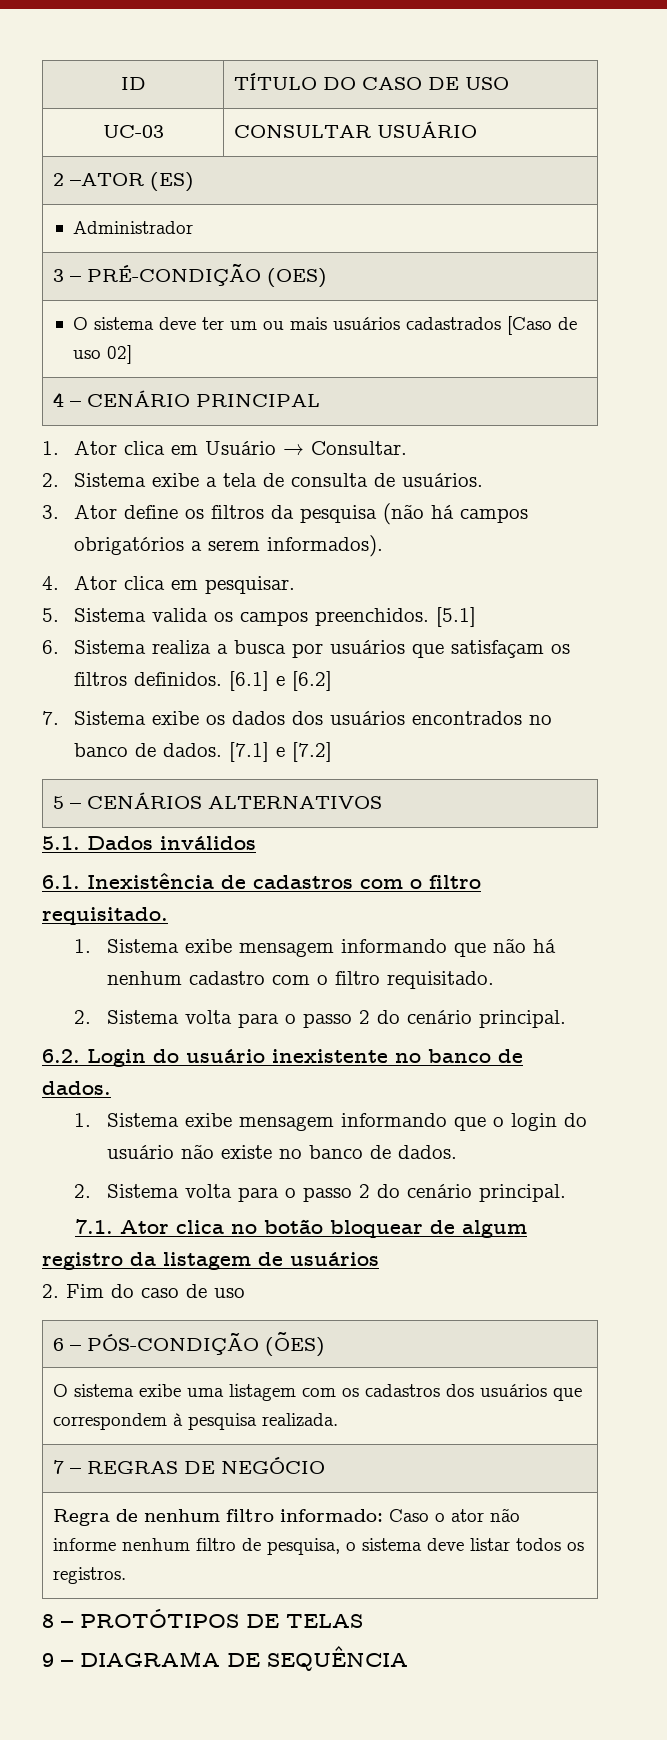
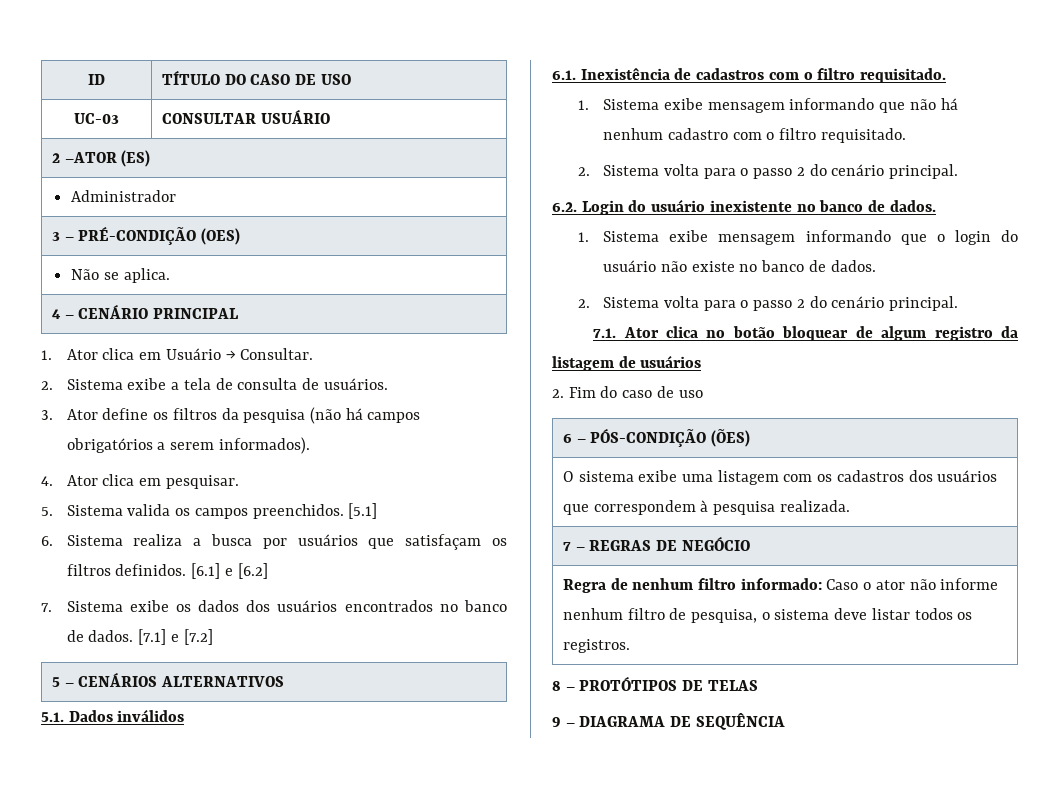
[73,316,578,335] [73,345,133,364] O sistema deve ter um ou mais usuários cadastrados [Caso de uso 02] -> [71,268,170,283] Não se aplica.

